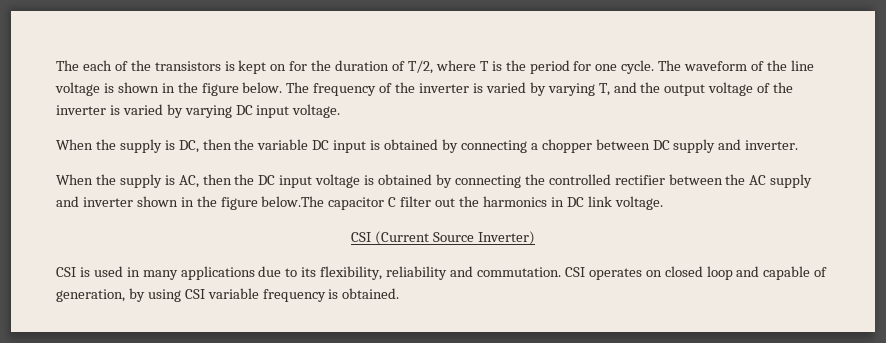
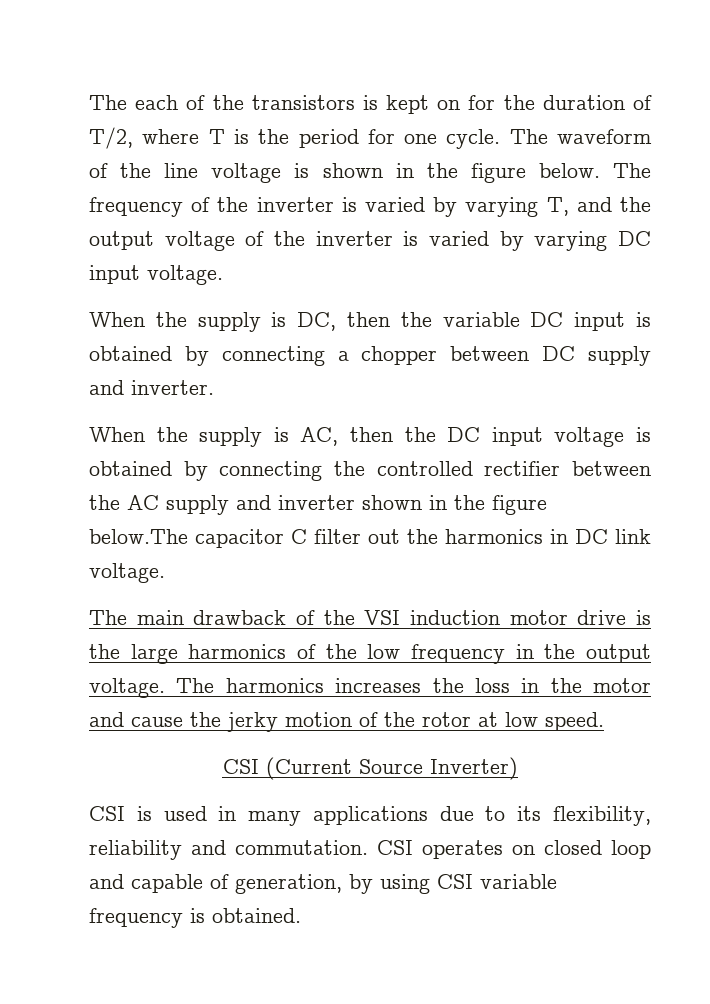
(663, 203) none -> [89,610,651,625] [89,644,651,664] [89,678,651,698] [89,712,604,732] // The main drawback of the VSI induction motor drive is the large harmonics of the low frequency in the output voltage. The harmonics increases the loss in the motor and cause the jerky motion of the rotor at low speed.

